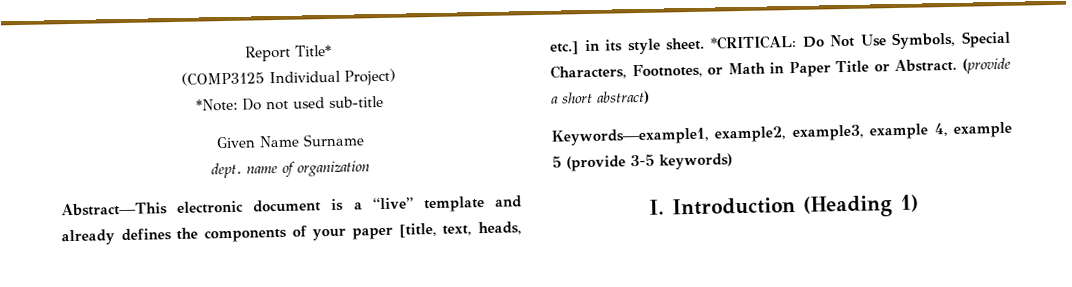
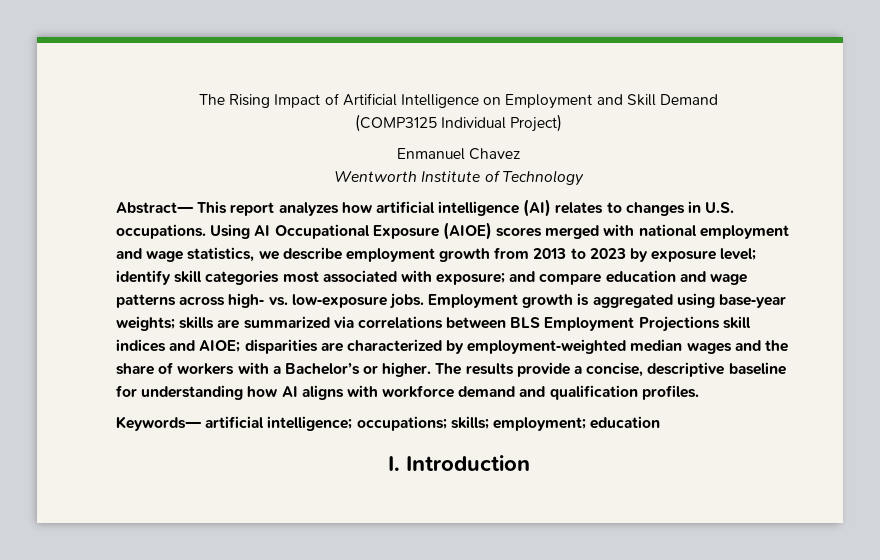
[245,44,332,62] [181,68,396,86] [195,95,384,112] [215,133,365,149] [211,160,370,179] [61,195,523,217] [61,221,522,246] [550,30,1011,55] [550,57,1011,80] [551,90,650,105] [551,121,1012,146] [552,153,733,172] Report Title* // (COMP3125 Individual Project) // *Note: Do not used sub-title // Given Name Surname // dept. name of organization // Abstract—This electronic document is a “live” template and already defines the components of your paper [title, text, heads, etc.] in its style sheet. *CRITICAL: Do Not Use Symbols, Special Characters, Footnotes, or Math in Paper Title or Abstract. (provide a short abstract) // Keywords—example1, example2, example3, example 4, example 5 (provide 3-5 keywords) -> [199,93,718,109] [354,114,563,132] [396,148,521,160] [334,170,584,186] [116,199,735,217] [116,222,789,240] [116,247,757,262] [116,270,748,285] [116,293,787,309] [116,316,751,332] [116,339,789,354] [116,362,786,377] [116,385,699,400] [116,416,661,431] The Rising Impact of Artificial Intelligence on Employment and Skill Demand // (COMP3125 Individual Project) // Enmanuel Chavez // Wentworth Institute of Technology // Abstract— This report analyzes how artificial intelligence (AI) relates to changes in U.S. occupations. Using AI Occupational Exposure (AIOE) scores merged with national employment and wage statistics, we describe employment growth from 2013 to 2023 by exposure level; identify skill categories most associated with exposure; and compare education and wage patterns across high‑ vs. low‑exposure jobs. Employment growth is aggregated using base‑year weights; skills are summarized via correlations between BLS Employment Projections skill indices and AIOE; disparities are characterized by employment‑weighted median wages and the share of workers with a Bachelor’s or higher. The results provide a concise, descriptive baseline for understanding how AI aligns with workforce demand and qualification profiles. // Keywords— artificial intelligence; occupations; skills; employment; education
[802,194,919,218] (Heading 1) -> (530, 463) none

